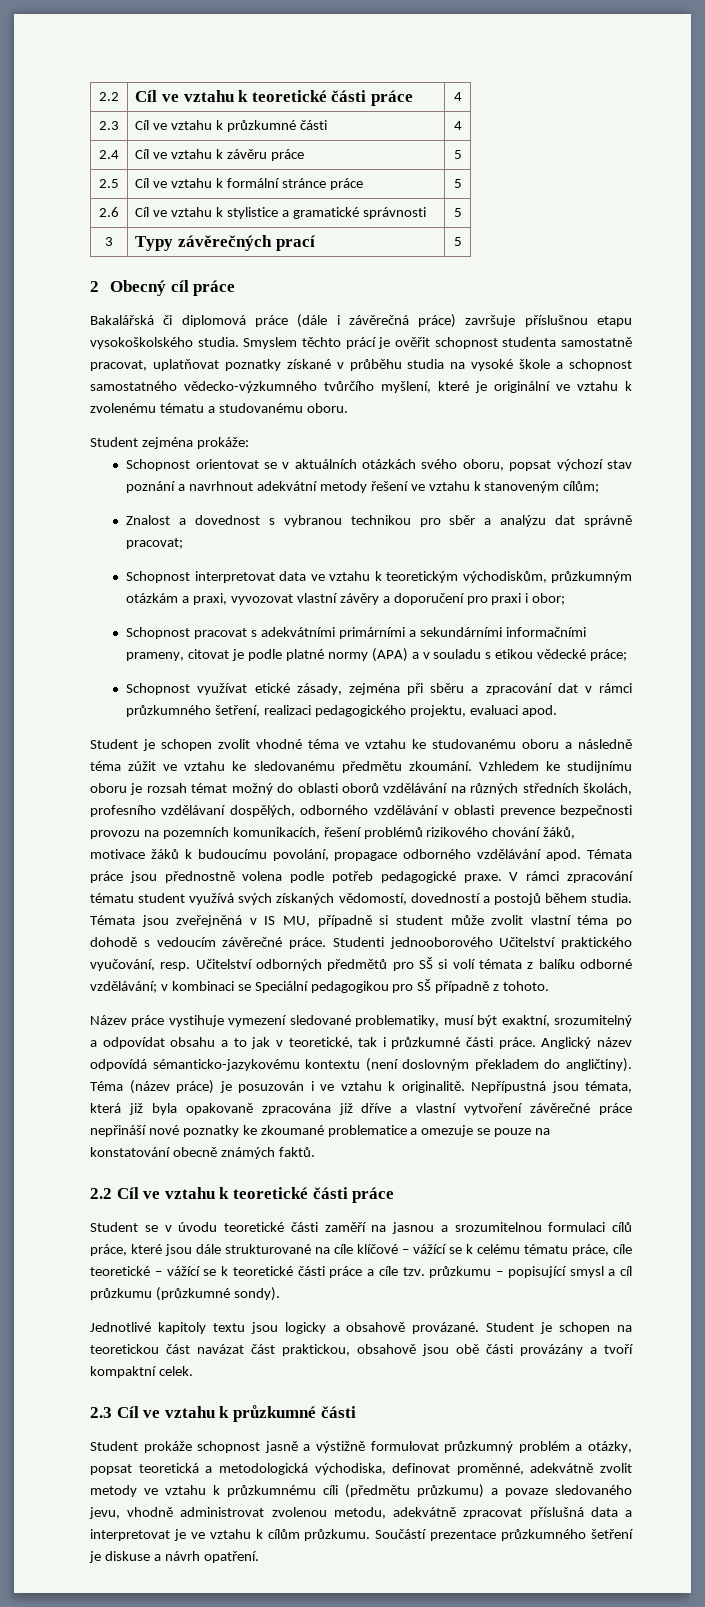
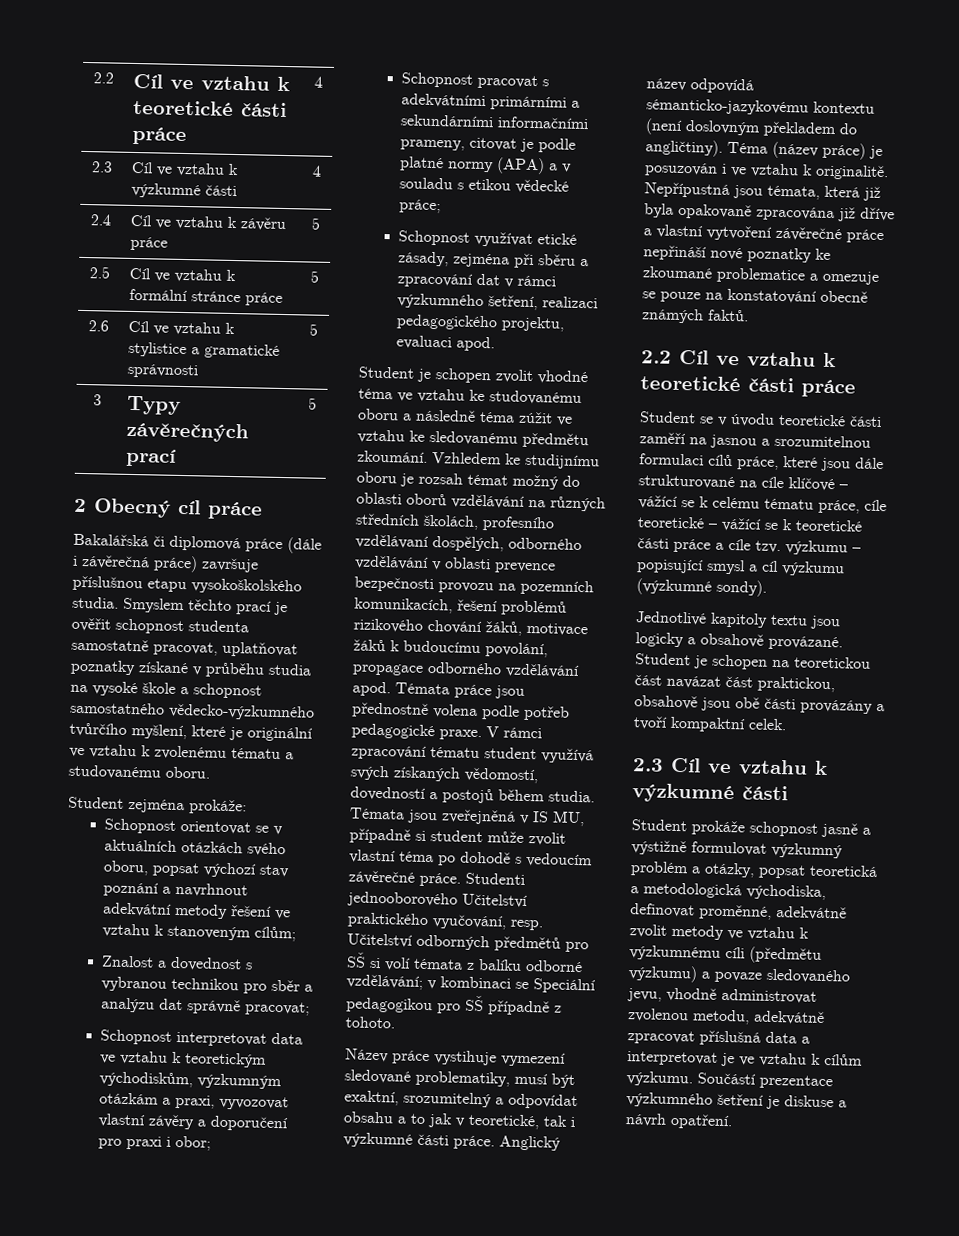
[227,120,297,132] průzkumné -> [131,182,202,199] výzkumné
[345,337,376,349] prácí -> [236,600,272,615] prací
[551,571,632,583] průzkumným -> [197,1073,283,1090] výzkumným
[126,705,212,717] průzkumného -> [397,293,485,310] výzkumného
[391,1037,461,1049] průzkumné -> [343,1132,413,1148] výzkumné
[429,1266,492,1278] průzkumu -> [785,540,848,556] výzkumu
[90,1287,230,1301] průzkumu (průzkumné -> [781,561,845,577] [636,578,712,596] výzkumu (výzkumné
[232,1405,316,1422] průzkumné -> [632,783,735,804] výzkumné
[444,1441,514,1453] průzkumný -> [771,842,843,859] výzkumný
[227,1485,316,1497] průzkumnému -> [629,945,721,961] výzkumnému
[417,1484,484,1498] průzkumu) -> [628,965,698,983] výzkumu)
[304,1529,371,1541] průzkumu. -> [626,1071,693,1087] výzkumu.
[501,1529,587,1541] průzkumného -> [626,1092,713,1108] výzkumného

